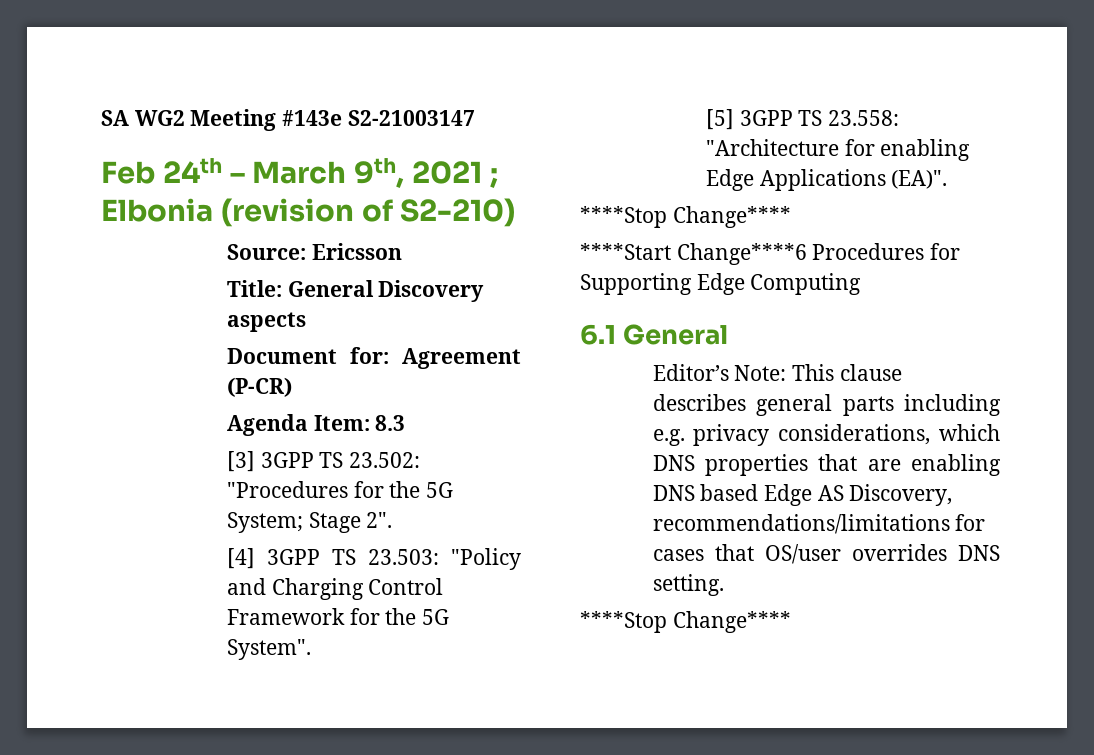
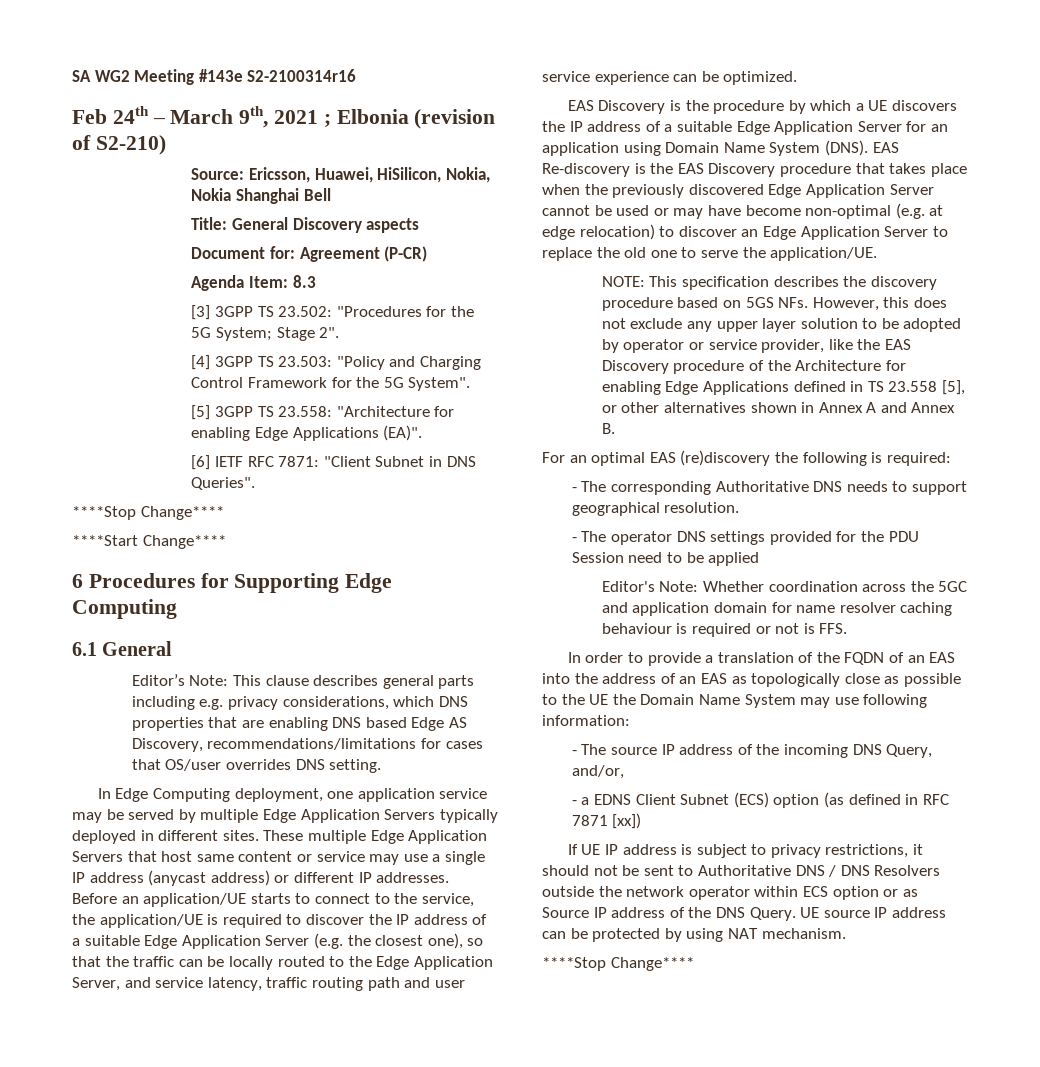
[347,110,475,126] S2-21003147 -> [247,69,357,82] S2-2100314r16
[311,243,402,260] Ericsson -> [249,167,490,183] [191,188,331,204] Ericsson, Huawei, HiSilicon, Nokia, Nokia Shanghai Bell
(948, 179) none -> [191,455,476,470] [191,477,256,490] // [6] IETF RFC 7871: "Client Subnet in DNS Queries".
[676,243,807,265] Change****6 -> [142,535,226,549] [72,574,83,588] Change**** // 6
(724, 585) none -> [97,788,488,802] [72,809,498,823] [72,830,488,844] [72,851,485,865] [72,870,450,886] [72,893,474,907] [72,914,488,928] [72,933,484,949] [72,956,493,970] [72,977,465,991] [542,71,798,85] [567,100,958,114] [542,121,948,135] [542,140,899,156] [542,163,967,177] [542,184,934,198] [542,203,944,219] [542,224,948,240] [542,247,878,261] [601,276,937,290] [601,297,947,311] [601,318,962,332] [601,339,911,353] [601,360,906,374] [601,380,965,395] [601,402,956,413] [601,423,615,434] [542,450,951,466] [571,481,967,495] [571,502,740,516] [571,531,919,545] [571,552,760,566] [601,581,968,592] [601,602,953,616] [601,623,848,637] [567,652,956,666] [542,673,961,687] [542,694,928,708] [542,715,630,726] [571,744,933,758] [571,765,624,779] [571,792,949,808] [571,813,642,829] [567,844,924,858] [542,865,941,877] [542,886,918,900] [542,907,946,921] [542,928,846,942] // In Edge Computing deployment, one application service may be served by multiple Edge Application Servers typically deployed in different sites. These multiple Edge Application Servers that host same content or service may use a single IP address (anycast address) or different IP addresses. Before an application/UE starts to connect to the service, the application/UE is required to discover the IP address of a suitable Edge Application Server (e.g. the closest one), so that the traffic can be locally routed to the Edge Application Server, and service latency, traffic routing path and user service experience can be optimized. // EAS Discovery is the procedure by which a UE discovers the IP address of a suitable Edge Application Server for an application using Domain Name System (DNS). EAS Re-discovery is the EAS Discovery procedure that takes place when the previously discovered Edge Application Server cannot be used or may have become non-optimal (e.g. at edge relocation) to discover an Edge Application Server to replace the old one to serve the application/UE. // NOTE: This specification describes the discovery procedure based on 5GS NFs. However, this does not exclude any upper layer solution to be adopted by operator or service provider, like the EAS Discovery procedure of the Architecture for enabling Edge Applications defined in TS 23.558 [5], or other alternatives shown in Annex A and Annex B. // For an optimal EAS (re)discovery the following is required: // - The corresponding Authoritative DNS needs to support geographical resolution. // - The operator DNS settings provided for the PDU Session need to be applied // Editor's Note: Whether coordination across the 5GC and application domain for name resolver caching behaviour is required or not is FFS. // In order to provide a translation of the FQDN of an EAS into the address of an EAS as topologically close as possible to the UE the Domain Name System may use following information: // - The source IP address of the incoming DNS Query, and/or, // - a EDNS Client Subnet (ECS) option (as defined in RFC 7871 [xx]) // If UE IP address is subject to privacy restrictions, it should not be sent to Authoritative DNS / DNS Resolvers outside the network operator within ECS option or as Source IP address of the DNS Query. UE source IP address can be protected by using NAT mechanism.

